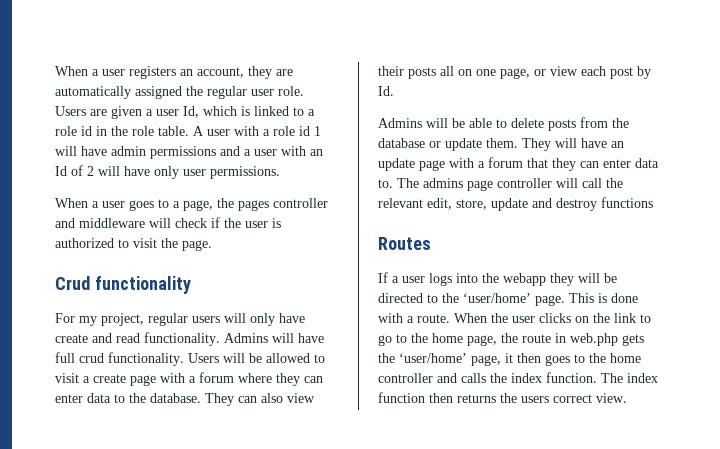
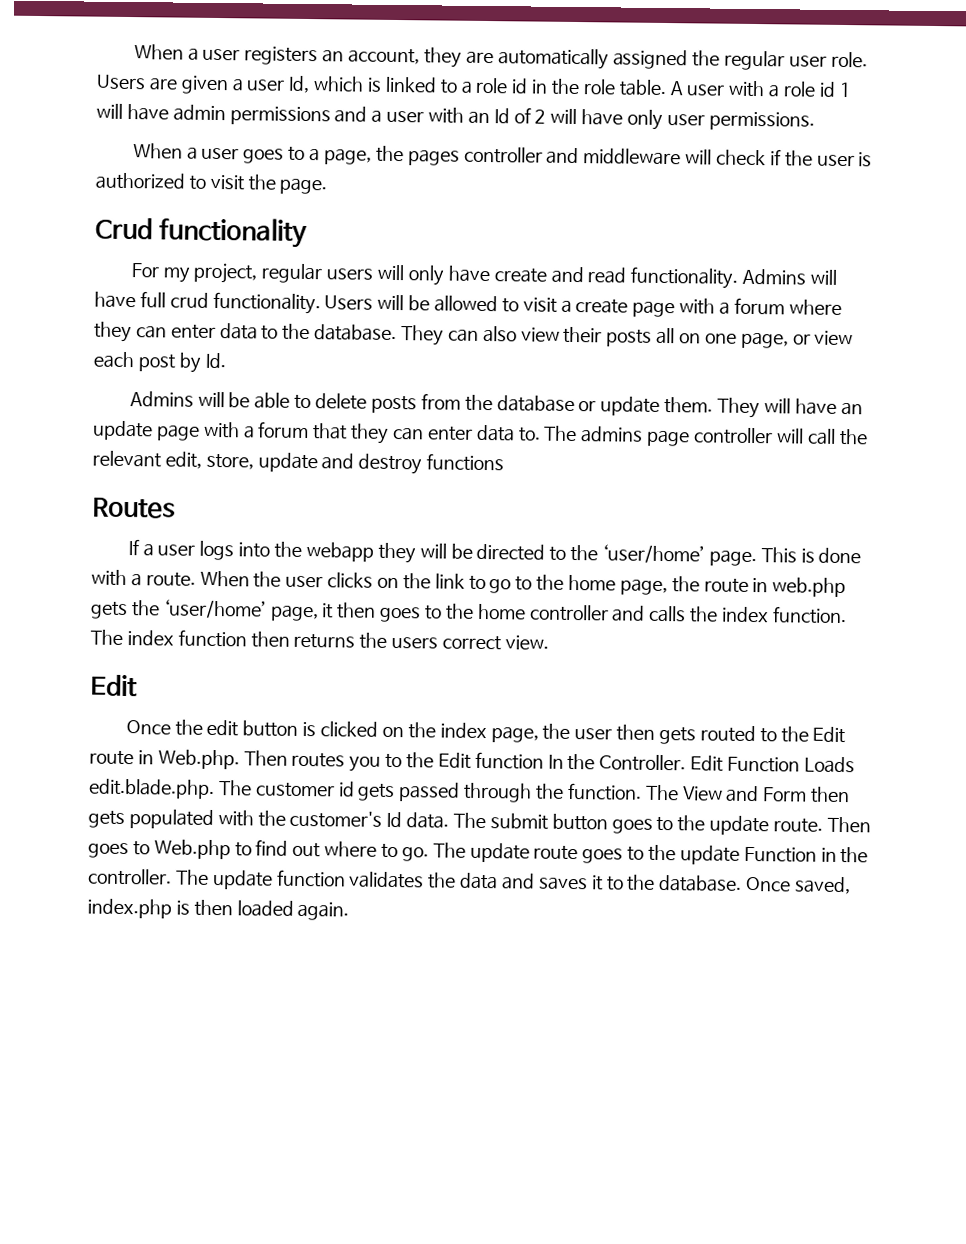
(627, 398) none -> [90,674,138,697] [125,719,847,745] [89,749,855,774] [89,778,851,804] [88,809,871,836] [88,839,869,865] [88,868,852,895] [87,898,350,921] // Edit // Once the edit button is clicked on the index page, the user then gets routed to the Edit route in Web.php. Then routes you to the Edit function In the Controller. Edit Function Loads edit.blade.php. The customer id gets passed through the function. The View and Form then gets populated with the customer's Id data. The submit button goes to the update route. Then goes to Web.php to find out where to go. The update route goes to the update Function in the controller. The update function validates the data and saves it to the database. Once saved, index.php is then loaded again.

